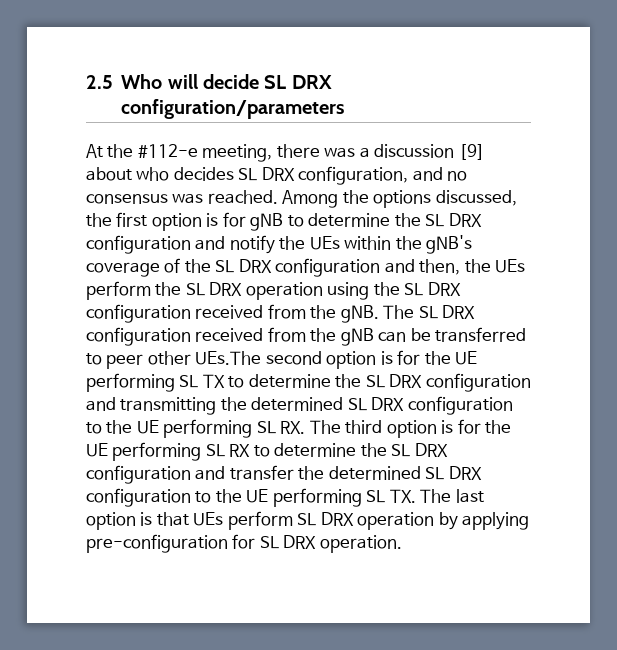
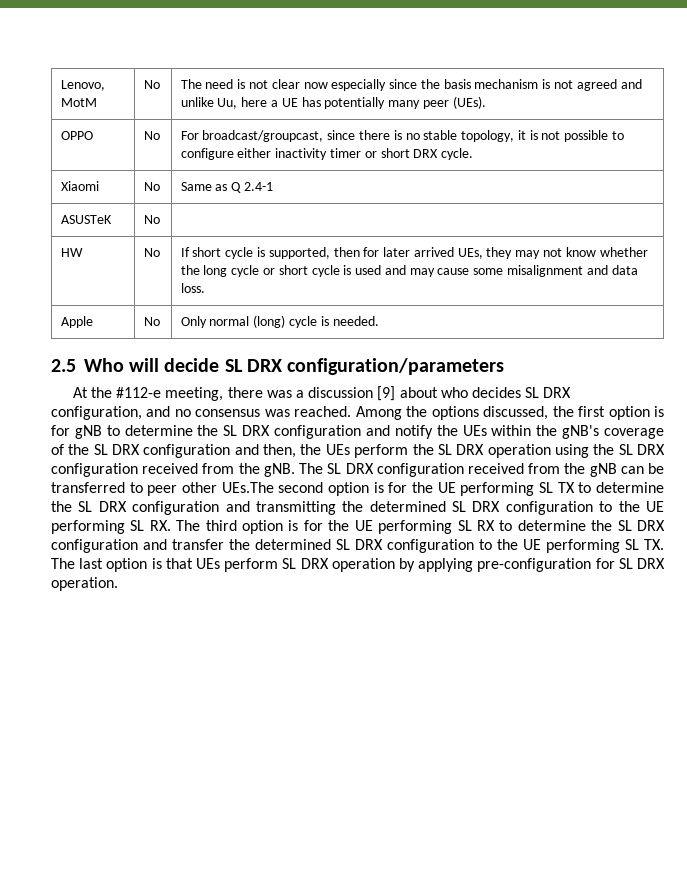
(86, 82) none -> [60,80,105,91] [60,98,97,107] [143,80,160,89] [180,79,642,91] [180,96,486,109] [60,131,93,140] [143,131,160,140] [180,130,625,142] [180,148,474,160] [60,181,99,191] [143,182,160,191] [180,182,274,193] [60,215,112,224] [143,215,160,224] [60,248,83,257] [143,248,160,257] [180,247,648,259] [180,265,638,277] [180,283,205,293] [60,316,93,328] [143,317,160,326] [180,315,379,328] Lenovo, MotM | No | The need is not clear now especially since the basis mechanism is not agreed and unlike Uu, here a UE has potentially many peer (UEs). // OPPO | No | For broadcast/groupcast, since there is no stable topology, it is not possible to configure either inactivity timer or short DRX cycle. // Xiaomi | No | Same as Q 2.4-1 // ASUSTeK | No | // HW | No | If short cycle is supported, then for later arrived UEs, they may not know whether the long cycle or short cycle is used and may cause some misalignment and data loss. // Apple | No | Only normal (long) cycle is needed. //

